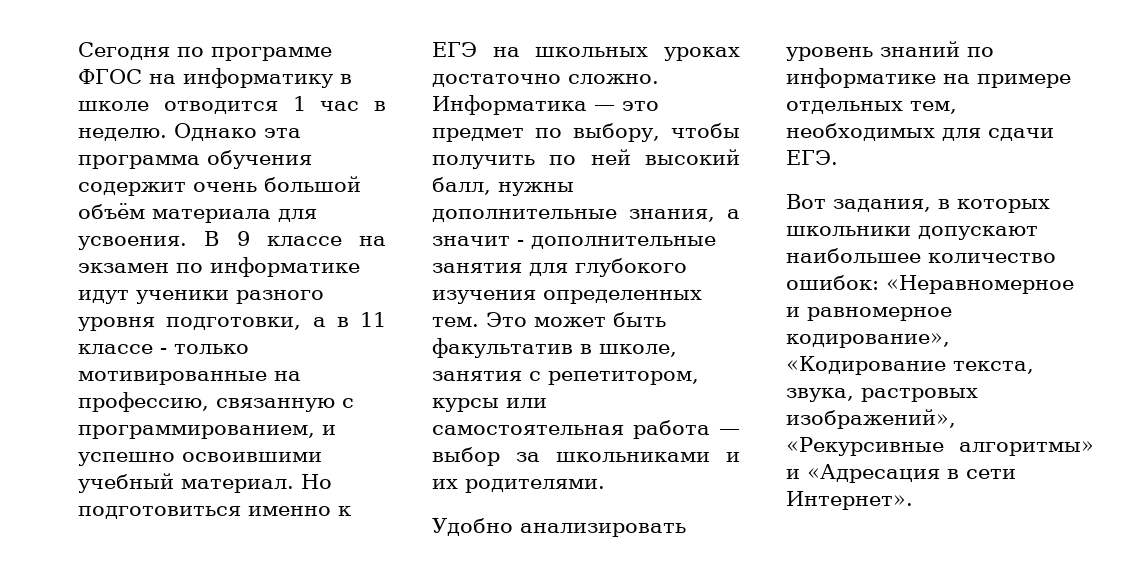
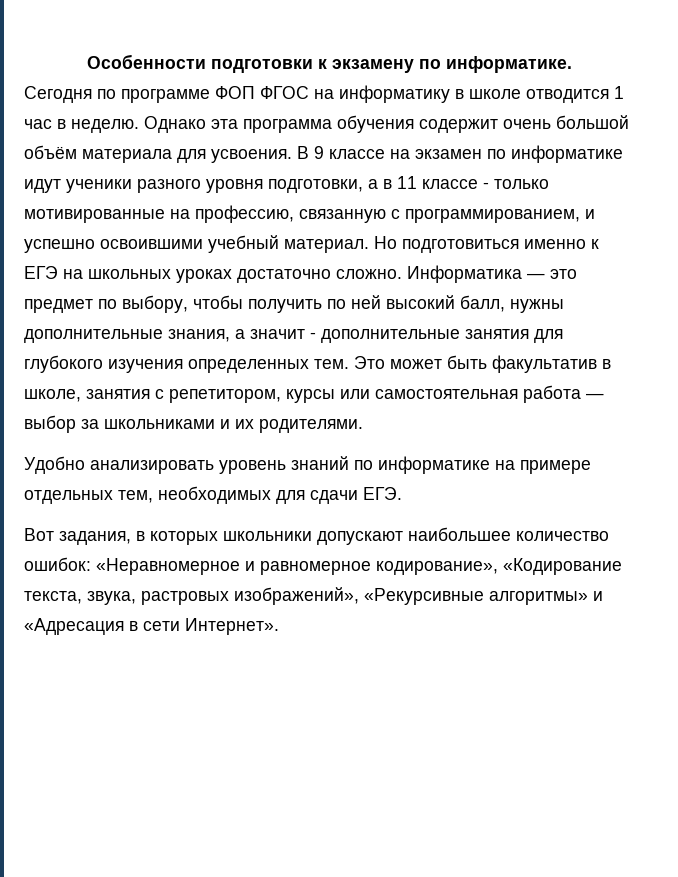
(78, 51) none -> [87,54,572,73] Особенности подготовки к экзамену по информатике. //
(332, 54) none -> [215,86,255,99] ФОП

